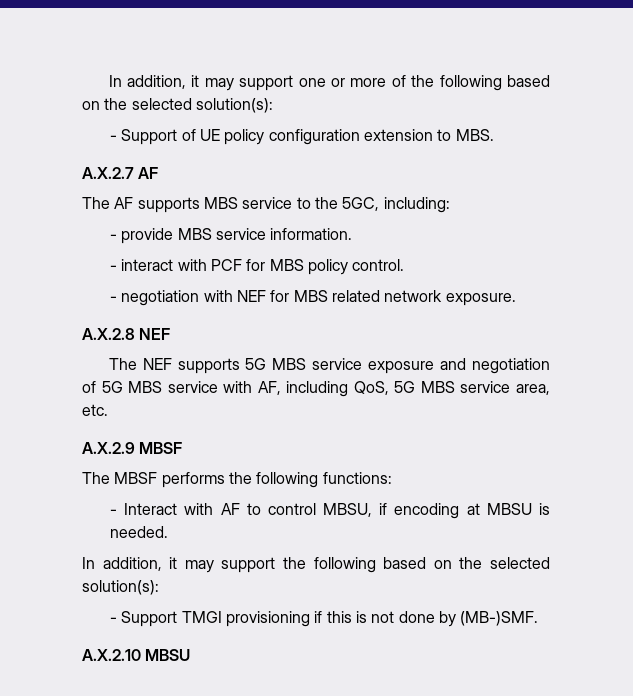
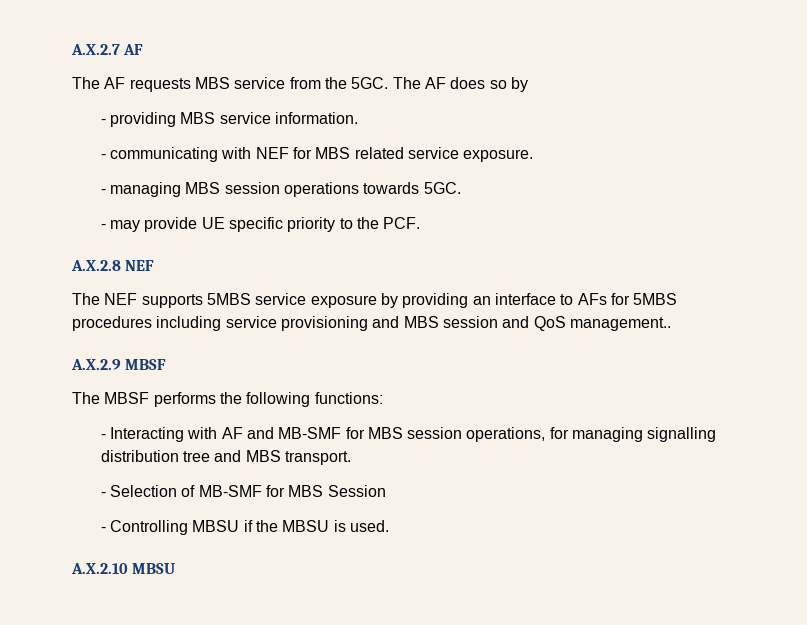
[108,75,551,91] [82,98,273,113] [110,129,494,145] In addition, it may support one or more of the following based on the selected solution(s): // - Support of UE policy configuration extension to MBS. // -> (71, 49) none
[137,197,450,213] [110,228,174,244] supports MBS service to the 5GC, including: // - provide -> [129,77,528,92] [100,112,176,127] requests MBS service from the 5GC. The AF does so by // - providing
[121,259,405,275] [110,290,200,306] interact with PCF for MBS policy control. // - negotiation -> [109,147,218,162] communicating
[384,290,443,302] network -> [407,147,459,159] service
(516, 299) none -> [100,182,461,197] [100,217,421,232] // - managing MBS session operations towards 5GC. // - may provide UE specific priority to the PCF.
[245,358,550,374] [82,381,551,397] [82,404,108,416] 5G MBS service exposure and negotiation of 5G MBS service with AF, including QoS, 5G MBS service area, etc. -> [206,293,678,308] [72,316,671,331] 5MBS service exposure by providing an interface to AFs for 5MBS procedures including service provisioning and MBS session and QoS management..
[124,503,178,515] Interact -> [109,427,184,442] Interacting
[246,503,550,519] [110,526,169,538] [82,557,550,573] [82,580,159,595] [110,611,539,627] to control MBSU, if encoding at MBSU is needed. // In addition, it may support the following based on the selected solution(s): // - Support TMGI provisioning if this is not done by (MB-)SMF. -> [246,427,717,442] [100,450,351,465] [100,485,386,497] [100,520,389,535] and MB-SMF for MBS session operations, for managing signalling distribution tree and MBS transport. // - Selection of MB-SMF for MBS Session // - Controlling MBSU if the MBSU is used.

